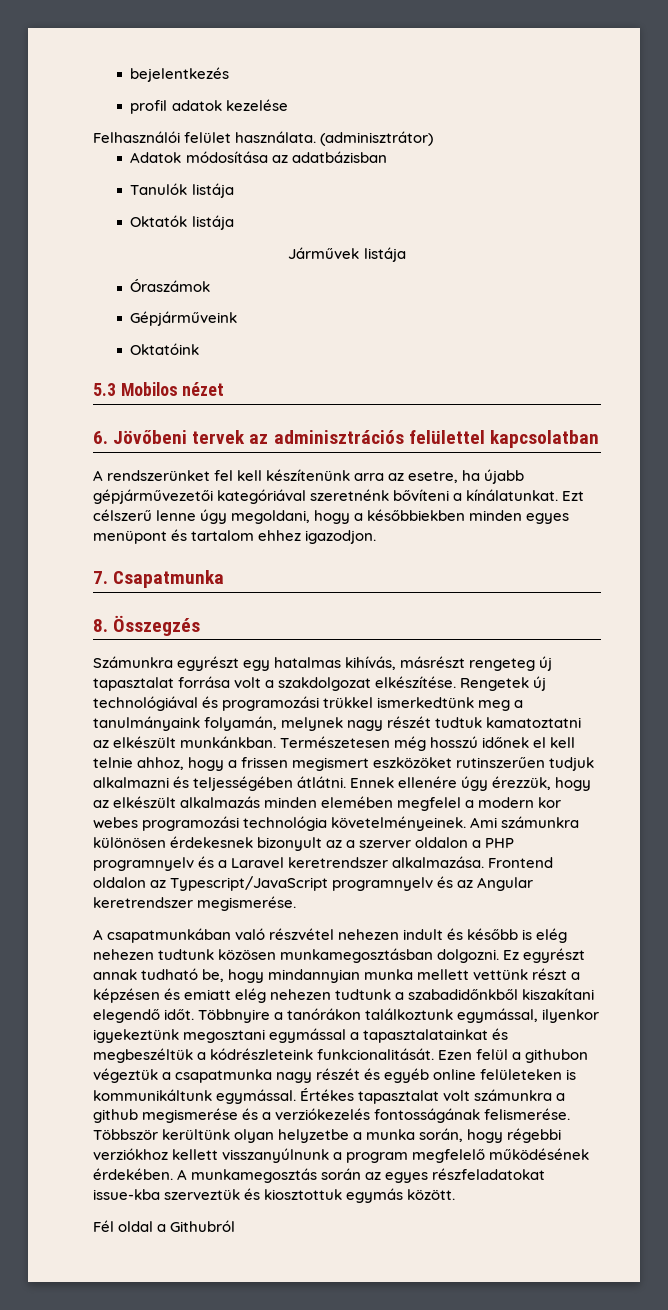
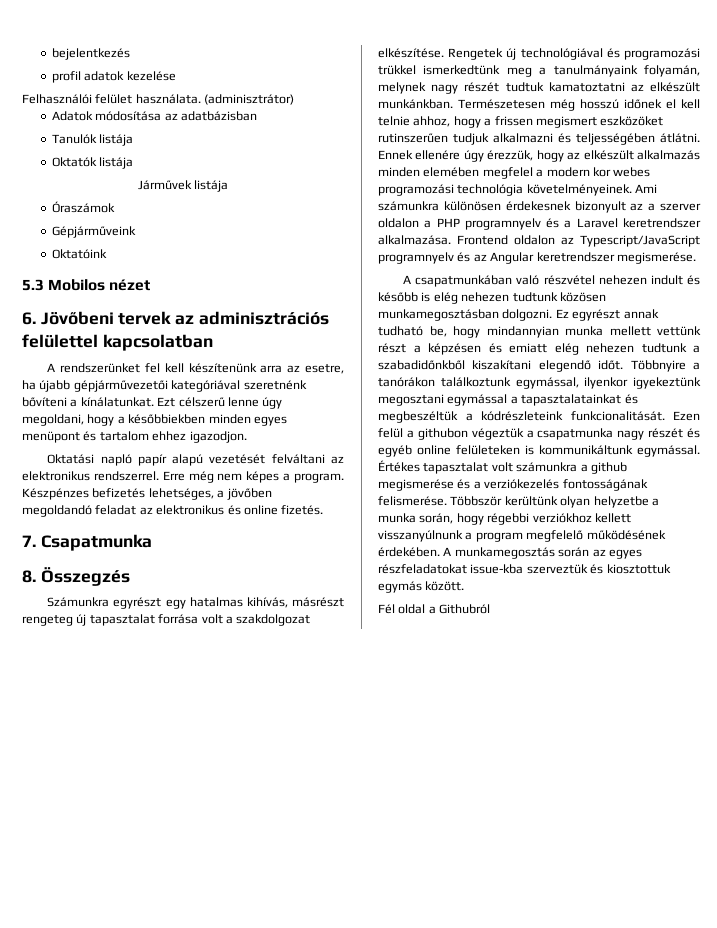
(377, 537) none -> [47,454,345,466] [22,471,344,483] [22,488,272,500] [22,505,324,517] // Oktatási napló papír alapú vezetését felváltani az elektronikus rendszerrel. Erre még nem képes a program. Készpénzes befizetés lehetséges, a jövőben megoldandó feladat az elektronikus és online fizetés.

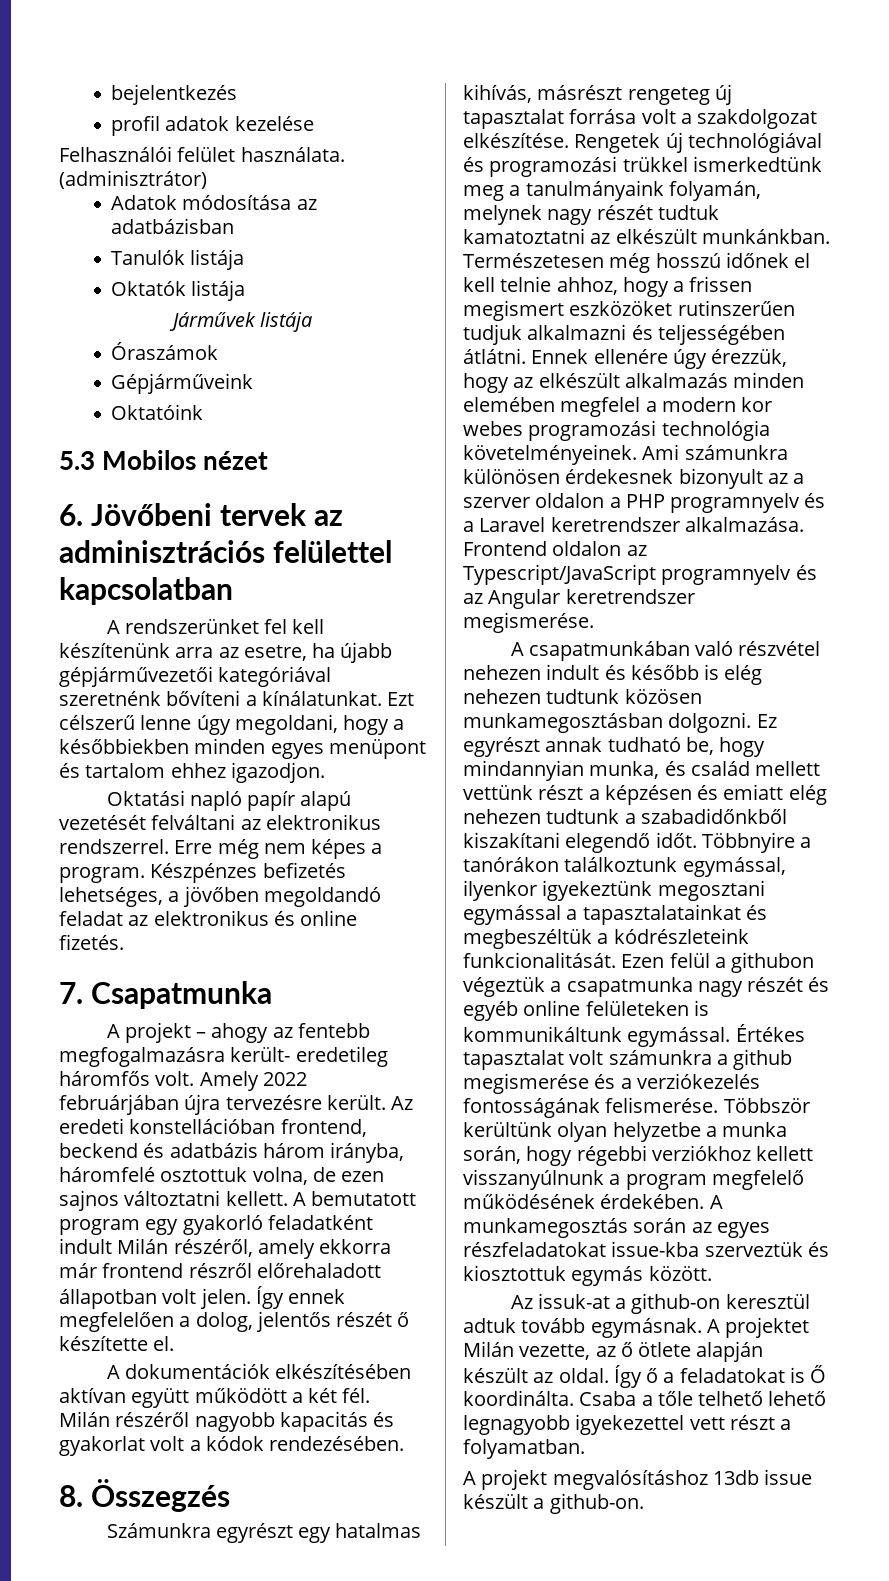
(152, 542) none -> [106,1022,370,1043] [59,1046,388,1067] [59,1071,307,1091] [59,1094,414,1115] [59,1118,367,1137] [59,1142,405,1163] [59,1167,385,1185] [59,1190,417,1211] [59,1215,373,1235] [59,1238,392,1259] [59,1263,381,1278] [59,1286,346,1309] [59,1311,410,1332] [59,1336,175,1351] [106,1363,412,1379] [59,1388,371,1408] [59,1411,395,1432] [59,1436,405,1456] // A projekt – ahogy az fentebb megfogalmazásra került- eredetileg háromfős volt. Amely 2022 februárjában újra tervezésre került. Az eredeti konstellációban frontend, beckend és adatbázis három irányba, háromfelé osztottuk volna, de ezen sajnos változtatni kellett. A bemutatott program egy gyakorló feladatként indult Milán részéről, amely ekkorra már frontend részről előrehaladott állapotban volt jelen. Így ennek megfelelően a dolog, jelentős részét ő készítette el. // A dokumentációk elkészítésében aktívan együtt működött a két fél. Milán részéről nagyobb kapacitás és gyakorlat volt a kódok rendezésében.
[565,326,603,336] munka -> [589,761,750,779] munka, és család
[378,604,491,614] Fél oldal a Githubról -> [510,1293,810,1314] [463,1317,810,1338] [463,1341,764,1362] [463,1365,827,1388] [463,1390,827,1406] [463,1414,792,1435] [463,1439,585,1459] [463,1469,813,1490] [463,1493,644,1514] Az issuk-at a github-on keresztül adtuk tovább egymásnak. A projektet Milán vezette, az ő ötlete alapján készült az oldal. Így ő a feladatokat is Ő koordinálta. Csaba a tőle telhető lehető legnagyobb igyekezettel vett részt a folyamatban. // A projekt megvalósításhoz 13db issue készült a github-on.

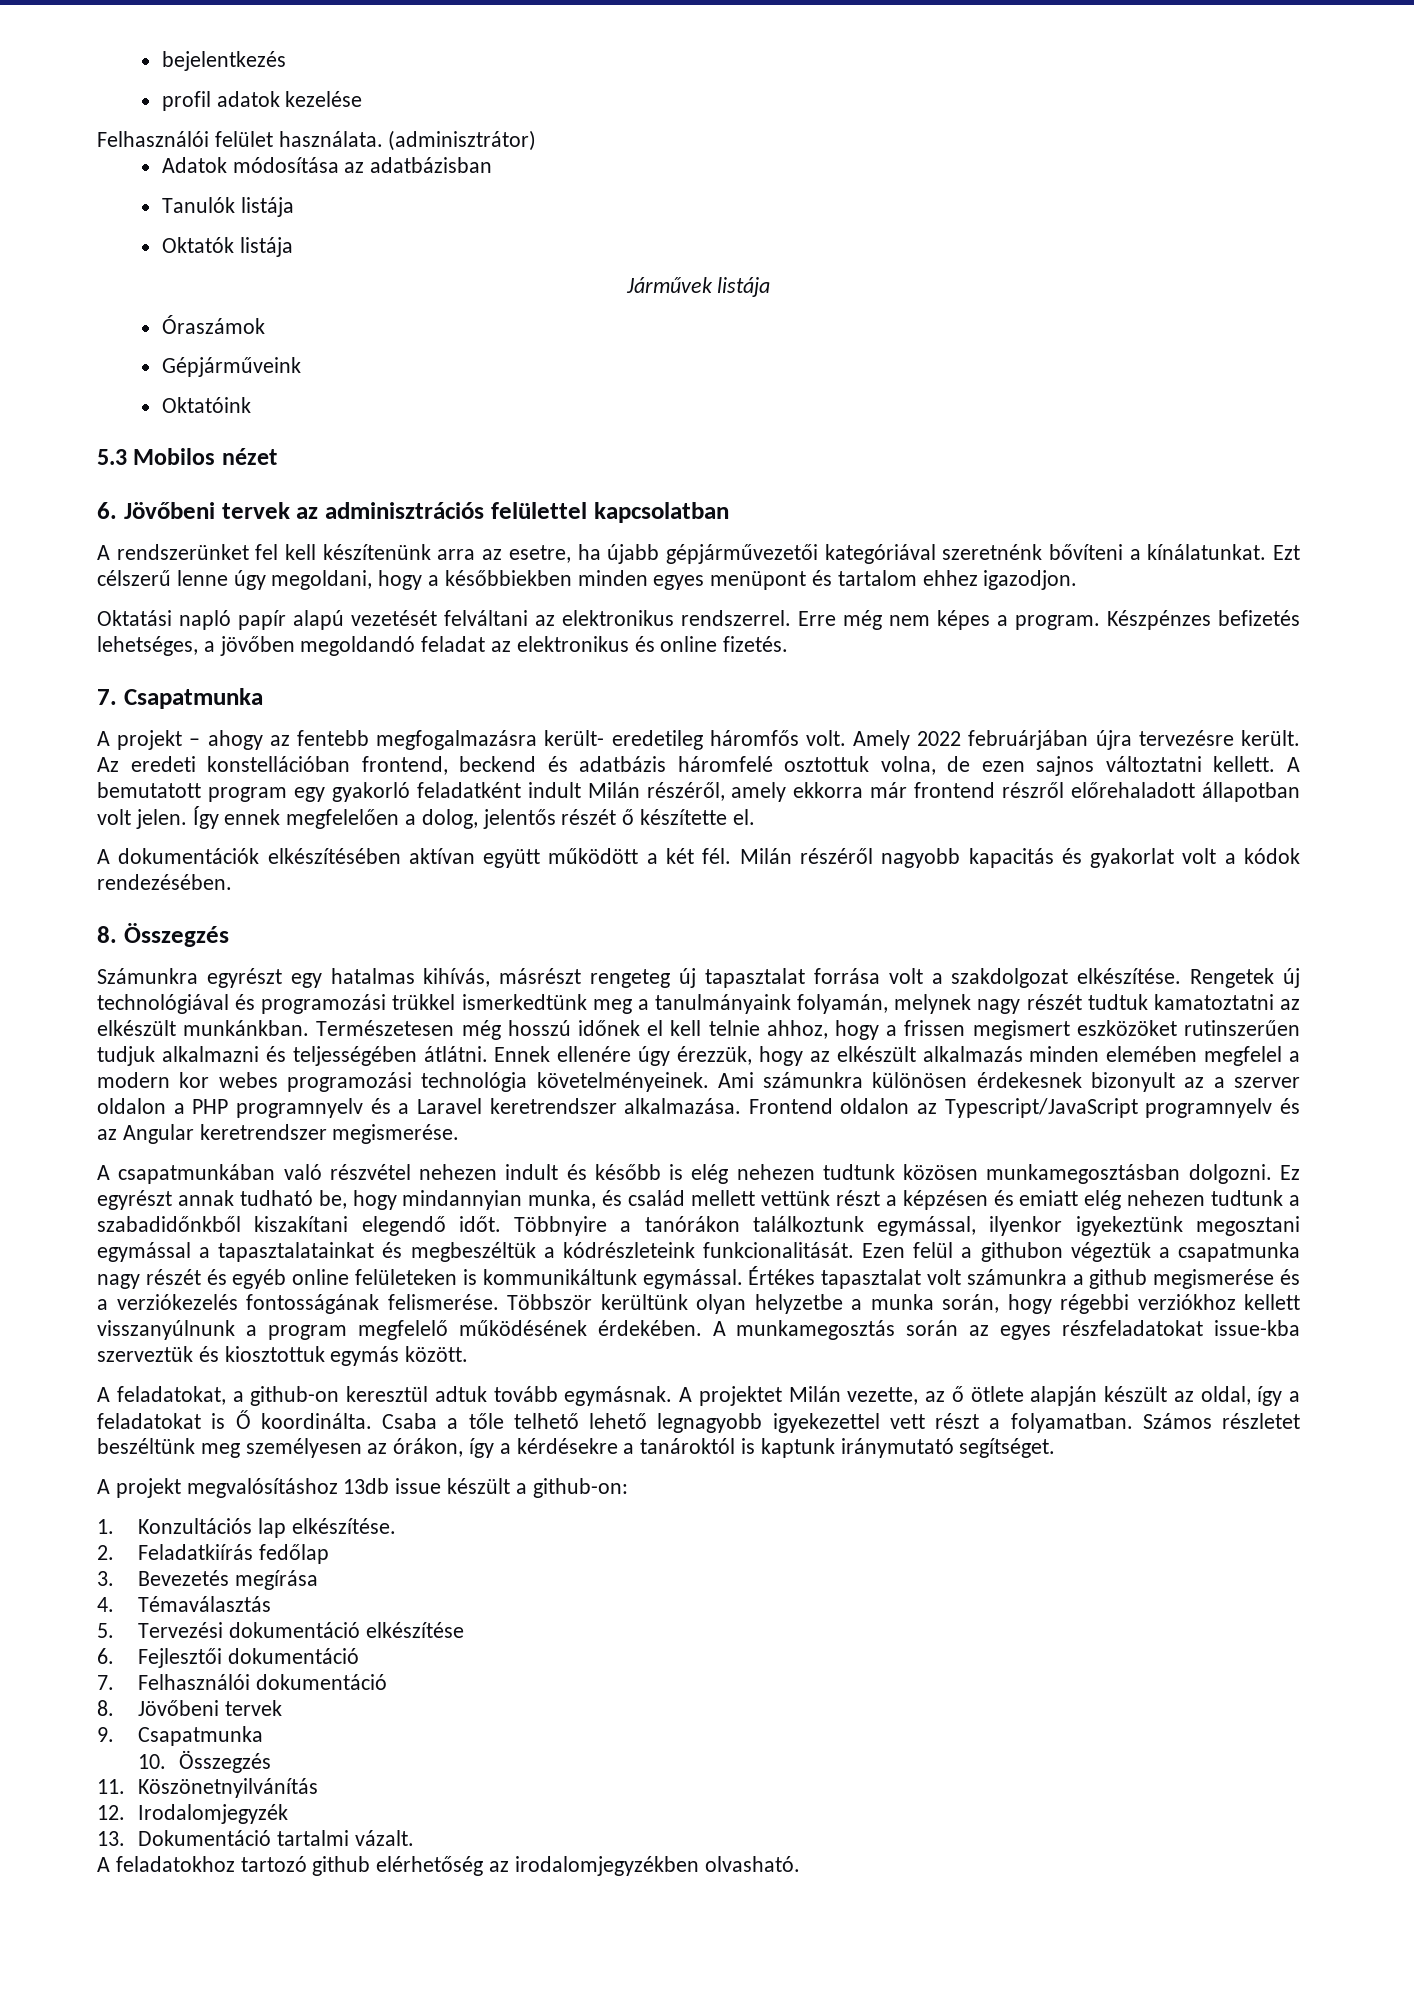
[262,1142,405,1163] három irányba, -> (667, 764) none
[510,1293,610,1309] Az issuk-at -> [97,1386,226,1405] A feladatokat,
[558,1365,659,1388] oldal. Így ő -> [1200,1386,1283,1406] oldal, így
(585, 1449) none -> [1142,1413,1300,1429] [97,1438,1056,1458] Számos részletet beszéltünk meg személyesen az órákon, így a kérdésekre a tanároktól is kaptunk iránymutató segítséget.
[549,1493,644,1514] github-on. -> [532,1478,628,1498] [97,1518,396,1538] [97,1544,329,1564] [97,1570,318,1590] [97,1596,272,1612] [97,1622,464,1638] [97,1648,359,1668] [97,1674,387,1690] [97,1700,282,1716] [97,1726,264,1746] [138,1750,272,1773] [97,1778,319,1798] [97,1804,289,1824] [97,1830,414,1846] [97,1856,800,1876] github-on: // 1. Konzultációs lap elkészítése. // 2. Feladatkiírás fedőlap // 3. Bevezetés megírása // 4. Témaválasztás // 5. Tervezési dokumentáció elkészítése // 6. Fejlesztői dokumentáció // 7. Felhasználói dokumentáció // 8. Jövőbeni tervek // 9. Csapatmunka // 10. Összegzés // 11. Köszönetnyilvánítás // 12. Irodalomjegyzék // 13. Dokumentáció tartalmi vázalt. // A feladatokhoz tartozó github elérhetőség az irodalomjegyzékben olvasható.

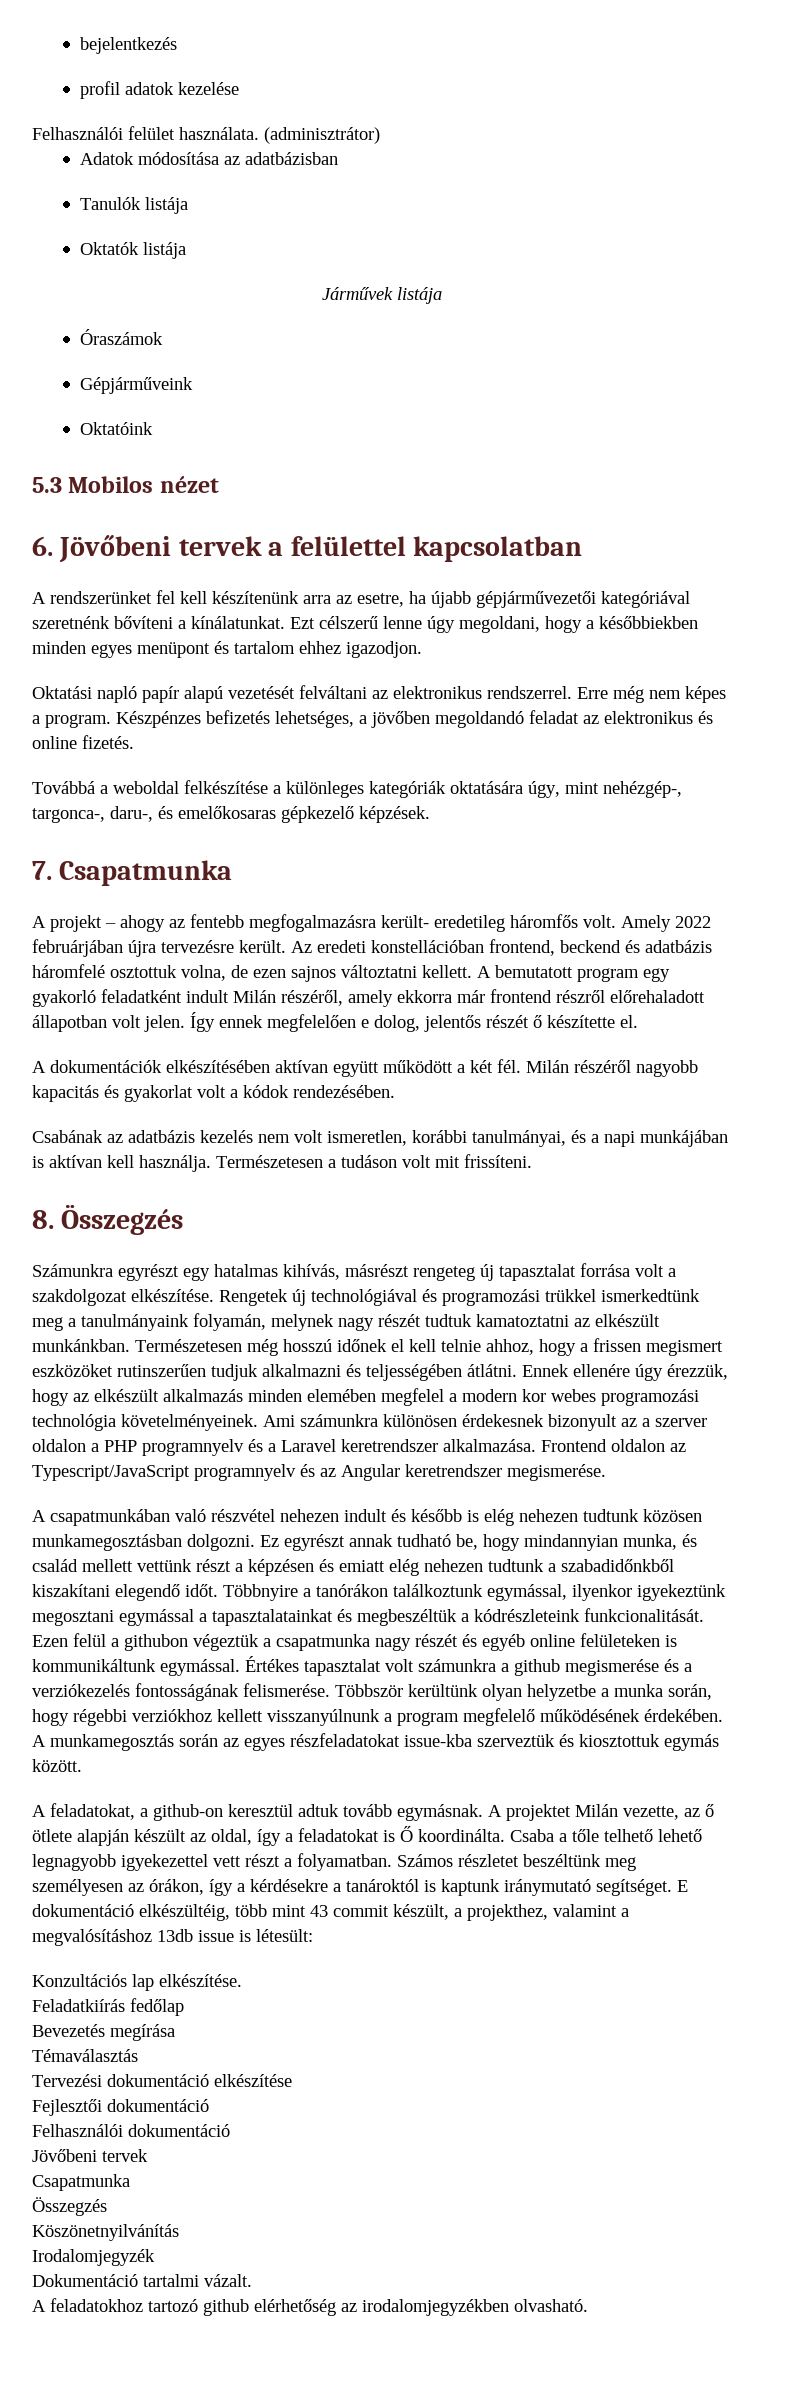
[296,502,484,519] az adminisztrációs -> [268,542,284,556] a
(789, 644) none -> [32,780,682,798] [32,806,430,823] // Továbbá a weboldal felkészítése a különleges kategóriák oktatására úgy, mint nehézgép-, targonca-, daru-, és emelőkosaras gépkezelő képzések.
[405,814,417,825] a -> [361,1019,369,1028] e
(232, 882) none -> [32,1130,728,1147] [32,1154,532,1172] // Csabának az adatbázis kezelés nem volt ismeretlen, korábbi tanulmányai, és a napi munkájában is aktívan kell használja. Természetesen a tudáson volt mit frissíteni.
[97,1478,628,1498] [97,1519,114,1534] // A projekt megvalósításhoz 13db issue készült a github-on: // 1. -> [677,1880,688,1892] [32,1904,629,1921] [32,1929,313,1946] E dokumentáció elkészültéig, több mint 43 commit készült, a projekthez, valamint a megvalósításhoz 13db issue is létesült: //
[97,1545,114,1560] 2. -> (242, 1980) none
[97,1571,114,1586] 3. -> (184, 2007) none
[97,1597,114,1612] 4. -> (175, 2032) none
[97,1623,114,1638] 5. -> (138, 2055) none
[97,1648,114,1664] 6. -> (292, 2080) none
[97,1675,114,1690] 7. -> (209, 2105) none
[97,1700,114,1716] 8. -> (230, 2130) none
[97,1726,264,1746] [138,1750,272,1773] [97,1779,125,1794] 9. Csapatmunka // 10. Összegzés // 11. -> [32,2174,130,2191] [32,2197,107,2216] Csapatmunka // Összegzés //
[97,1805,125,1820] 12. -> (179, 2232) none
[97,1831,125,1846] 13. -> (155, 2257) none

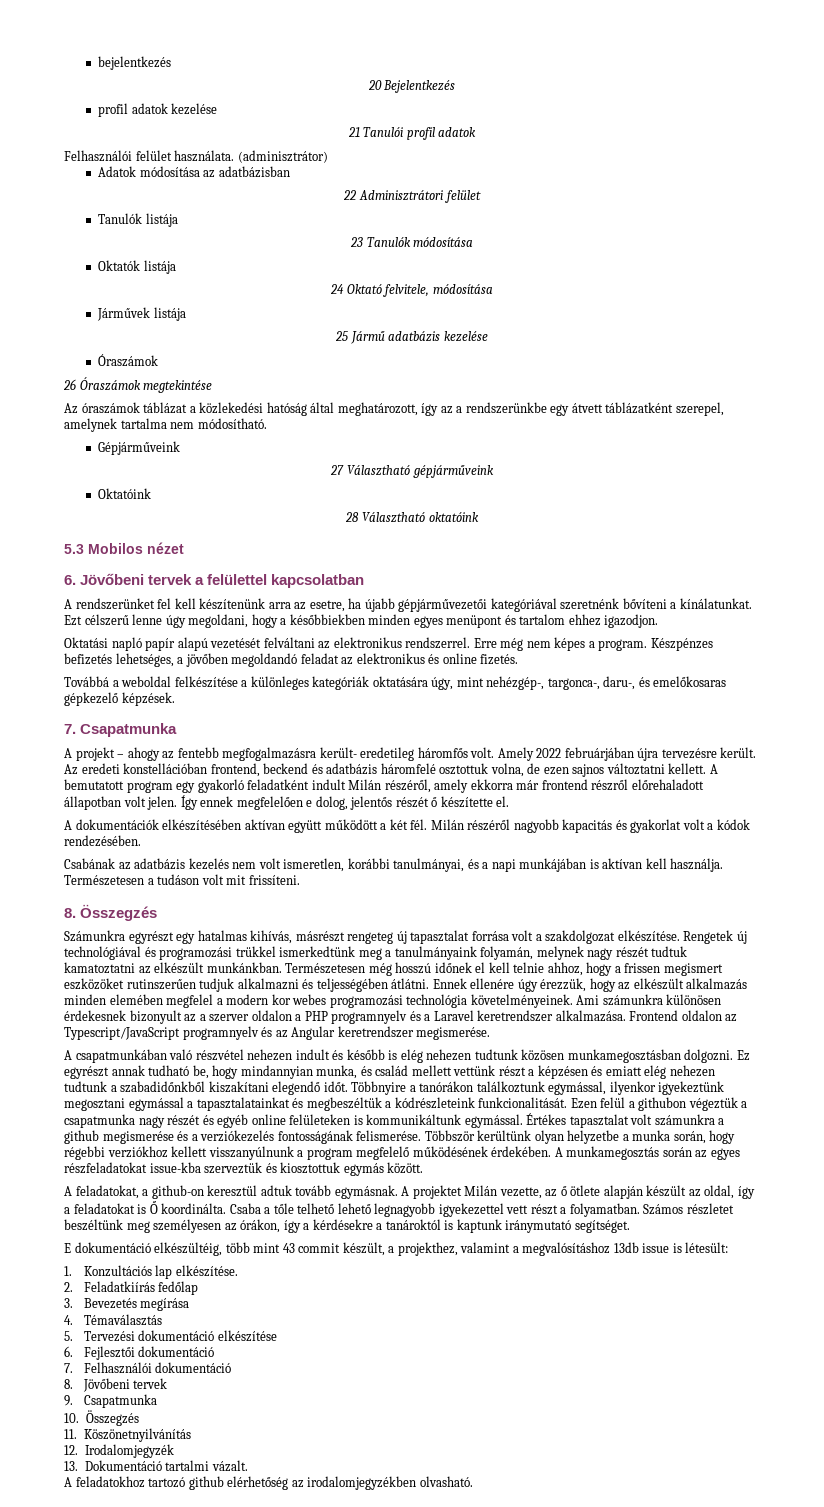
(177, 45) none -> [367,80,456,93] // 20 Bejelentkezés
(239, 88) none -> [347,127,477,140] // 21 Tanulói profil adatok
(338, 158) none -> [343,190,481,203] // 22 Adminisztrátori felület
(188, 205) none -> [349,237,474,247] // 23 Tanulók módosítása
[321,287,442,304] [79,329,163,345] [79,377,193,394] [79,422,153,435] Járművek listája // Óraszámok // Gépjárműveink // Oktatóink -> [330,284,493,297] [97,307,186,321] [335,331,488,344] [98,354,159,367] [63,377,213,393] [64,402,724,416] [64,418,267,432] [98,441,181,455] [330,465,494,478] [98,488,152,499] [345,512,479,523] 24 Oktató felvitele, módosítása // Járművek listája // 25 Jármű adatbázis kezelése // Óraszámok // 26 Óraszámok megtekintése // Az óraszámok táblázat a közlekedési hatóság által meghatározott, így az a rendszerünkbe egy átvett táblázatként szerepel, amelynek tartalma nem módosítható. // Gépjárműveink // 27 Választható gépjárműveink // Oktatóink // 28 Választható oktatóink
(672, 1887) none -> (630, 1226) //
(313, 1935) none -> [64,1266,72,1276] 1.
(242, 1980) none -> [64,1282,73,1292] 2.
(184, 2007) none -> [64,1298,73,1308] 3.
(175, 2032) none -> [64,1315,73,1325] 4.
(138, 2055) none -> [64,1331,73,1341] 5.
(292, 2080) none -> [64,1346,73,1357] 6.
(209, 2105) none -> [64,1363,73,1373] 7.
(230, 2130) none -> [64,1379,73,1389] 8.
[32,2174,130,2191] [32,2197,107,2216] Csapatmunka // Összegzés // -> [64,1394,157,1408] [64,1410,139,1426] [64,1429,77,1439] 9. Csapatmunka // 10. Összegzés // 11.
(179, 2232) none -> [64,1445,78,1455] 12.
(155, 2257) none -> [64,1461,78,1471] 13.

